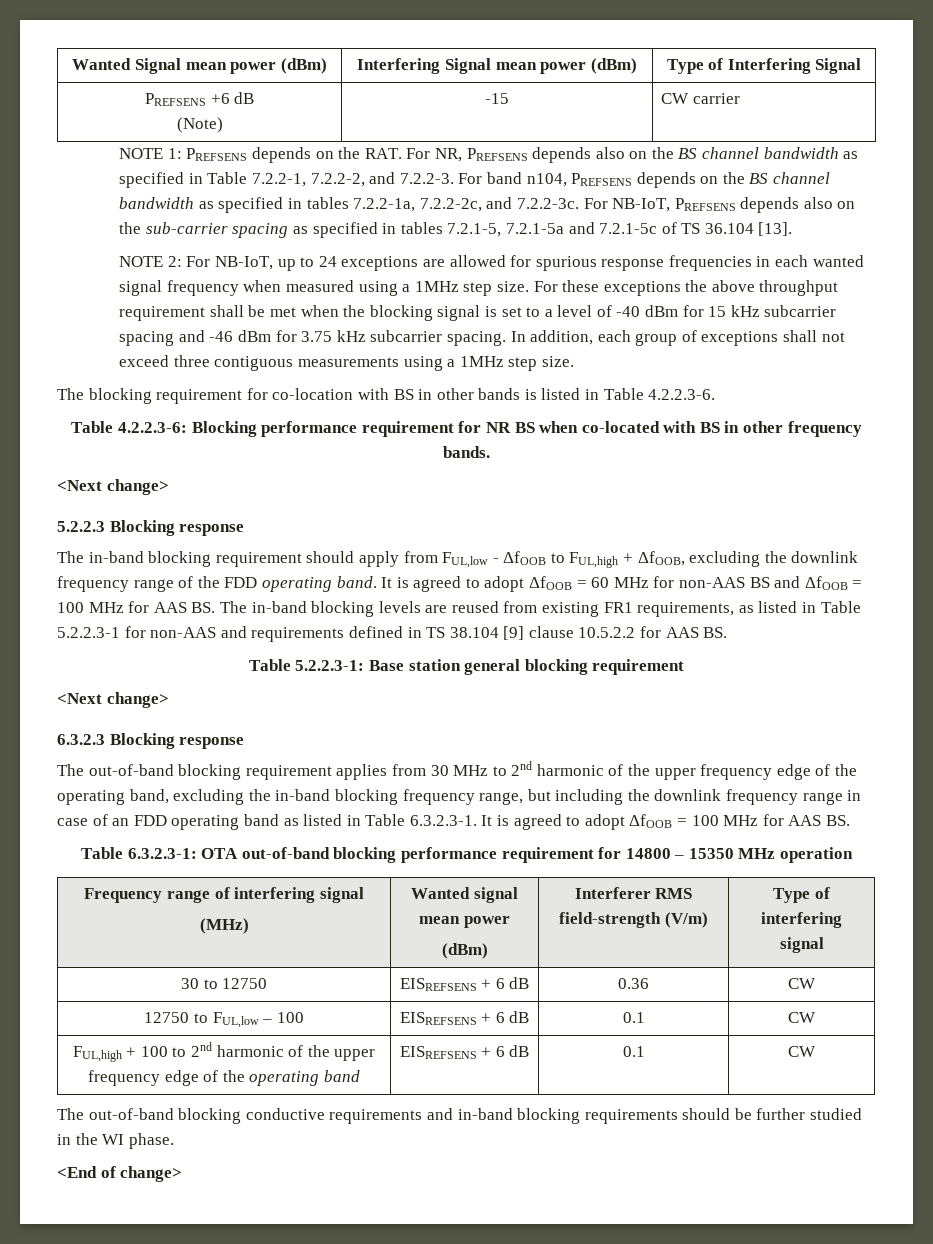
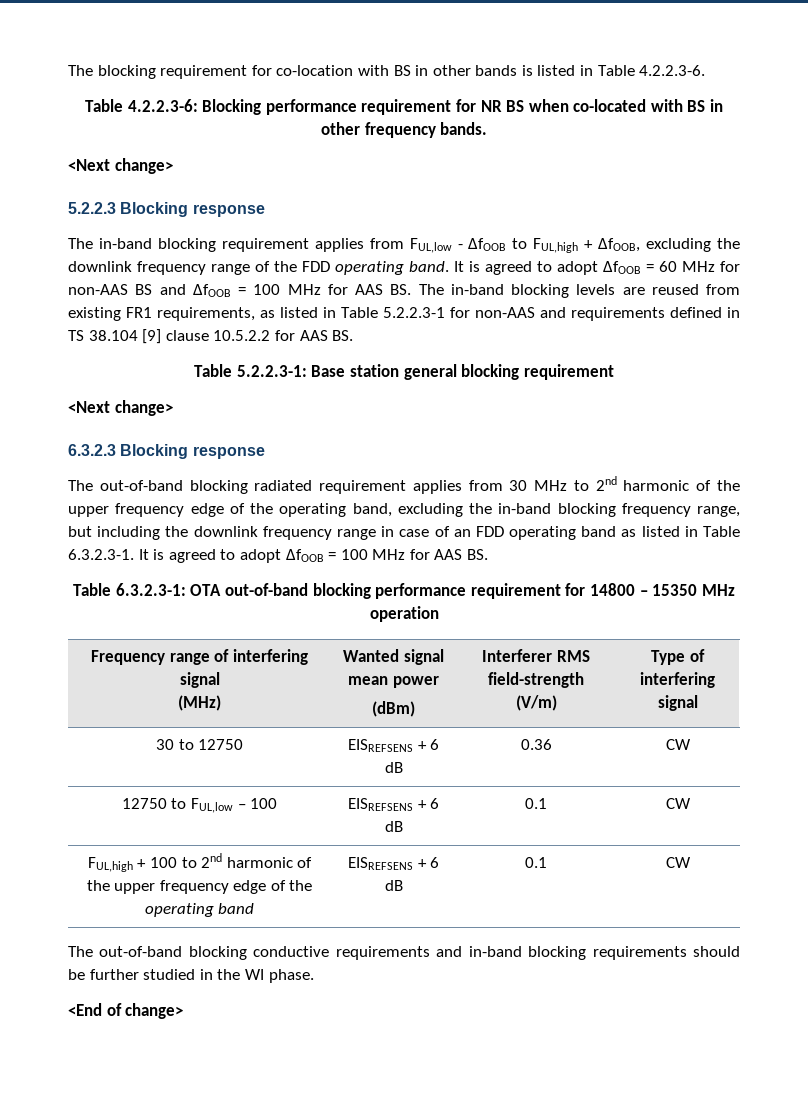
[72,58,327,74] [357,58,637,74] [666,58,862,74] [144,92,255,106] [176,117,223,133] [485,93,509,104] [661,93,740,104] [119,147,859,163] [119,172,831,188] [119,197,856,213] [119,222,793,238] [119,255,864,271] [119,280,839,296] [119,305,837,321] [119,330,845,346] [119,355,574,371] Wanted Signal mean power (dBm) | Interfering Signal mean power (dBm) | Type of Interfering Signal // PREFSENS +6 dB // (Note) | -15 | CW carrier // NOTE 1: PREFSENS depends on the RAT. For NR, PREFSENS depends also on the BS channel bandwidth as specified in Table 7.2.2-1, 7.2.2-2, and 7.2.2-3. For band n104, PREFSENS depends on the BS channel bandwidth as specified in tables 7.2.2-1a, 7.2.2-2c, and 7.2.2-3c. For NB-IoT, PREFSENS depends also on the sub-carrier spacing as specified in tables 7.2.1-5, 7.2.1-5a and 7.2.1-5c of TS 36.104 [13]. // NOTE 2: For NB-IoT, up to 24 exceptions are allowed for spurious response frequencies in each wanted signal frequency when measured using a 1MHz step size. For these exceptions the above throughput requirement shall be met when the blocking signal is set to a level of -40 dBm for 15 kHz subcarrier spacing and -46 dBm for 3.75 kHz subcarrier spacing. In addition, each group of exceptions shall not exceed three contiguous measurements using a 1MHz step size. // -> (68, 70) none
[306,551,399,567] should apply -> [314,238,364,252] applies
(242, 772) none -> [254,480,313,491] radiated

